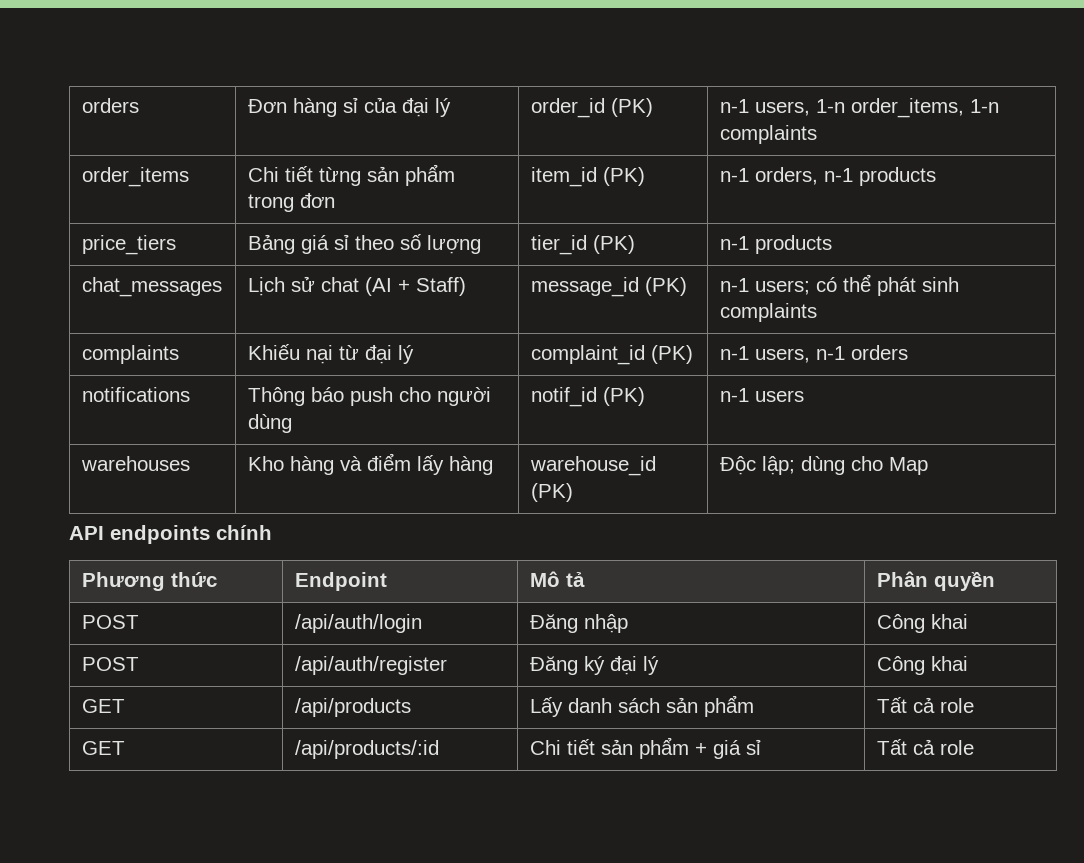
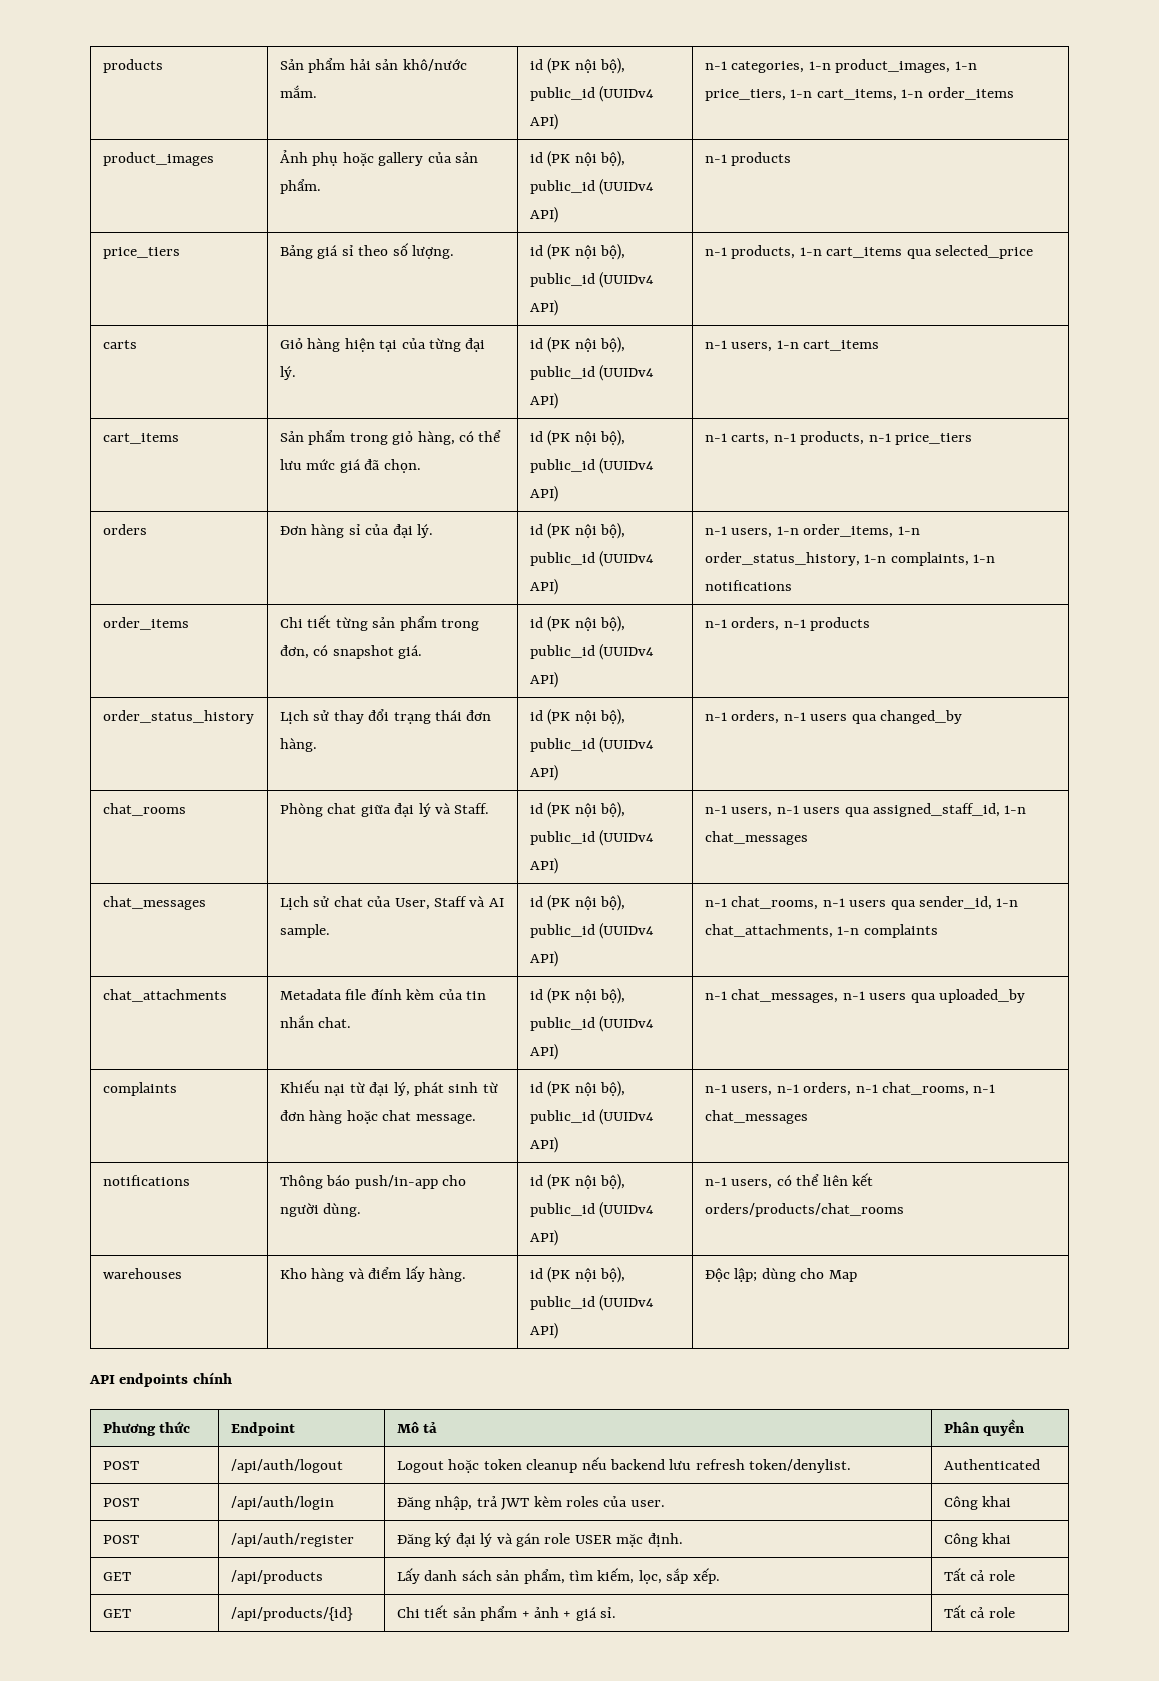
[81,98,139,113] [247,97,451,117] [530,98,653,118] [719,98,999,118] [719,125,817,144] [81,167,189,187] [247,164,455,186] [247,193,335,212] [530,167,645,187] [719,167,853,185] orders | Đơn hàng sỉ của đại lý | order_id (PK) | n-1 users, 1-n order_items, 1-n complaints // order_items | Chi tiết từng sản phẩm trong đơn | item_id (PK) | n-1 orders, n-1 -> [102,59,163,73] [279,58,467,73] [279,85,317,98] [529,58,626,74] [529,86,655,102] [529,114,558,130] [704,59,977,73] [704,87,1014,101] [102,152,214,166] [279,150,479,166] [279,179,321,194] [529,151,626,167] [529,179,655,195] [529,207,558,223] [704,154,727,163] products | Sản phẩm hải sản khô/nước mắm. | id (PK nội bộ), public_id (UUIDv4 API) | n-1 categories, 1-n product_images, 1-n price_tiers, 1-n cart_items, 1-n order_items // product_images | Ảnh phụ hoặc gallery của sản phẩm. | id (PK nội bộ), public_id (UUIDv4 API) | n-1
[426,235,481,254] [530,235,635,255] [719,235,832,254] [81,277,222,297] [247,276,466,296] [530,277,687,297] [719,274,959,296] [719,303,817,322] lượng | tier_id (PK) | n-1 products // chat_messages | Lịch sử chat (AI + Staff) | message_id (PK) | n-1 users; có thể phát sinh complaints -> [412,245,455,259] [529,244,626,260] [529,272,655,288] [529,300,558,316] [704,245,1034,259] [102,340,137,349] [279,338,486,352] [279,366,296,380] [529,337,626,353] [529,365,655,381] [529,393,558,409] [704,340,880,352] [102,433,179,444] [279,430,502,445] [279,459,421,473] [529,430,626,446] [529,458,655,474] [529,486,558,502] [704,431,973,445] [102,524,147,535] [279,524,434,538] [529,523,626,539] [529,551,655,567] [529,579,558,595] [704,524,920,538] [704,552,996,566] [704,580,792,591] [102,617,189,630] [279,615,480,631] [279,645,423,659] [529,616,626,632] [529,644,655,660] [529,672,558,688] [704,617,871,631] [102,710,254,724] [279,709,492,724] [279,738,317,752] [529,709,626,725] [529,737,655,753] [529,765,558,781] [704,710,963,724] [102,803,186,816] [279,803,490,817] [529,802,626,818] [529,830,655,846] [529,858,558,874] [704,803,1027,817] [704,831,808,845] [102,896,206,910] [279,896,504,910] [279,924,330,938] [529,895,626,911] [529,923,655,939] [529,951,558,967] [704,896,1019,910] [704,924,938,938] [102,989,227,1002] [279,989,487,1000] [279,1015,352,1028] [529,988,626,1004] [529,1016,655,1032] [529,1044,558,1060] [704,989,1026,1003] lượng. | id (PK nội bộ), public_id (UUIDv4 API) | n-1 products, 1-n cart_items qua selected_price // carts | Giỏ hàng hiện tại của từng đại lý. | id (PK nội bộ), public_id (UUIDv4 API) | n-1 users, 1-n cart_items // cart_items | Sản phẩm trong giỏ hàng, có thể lưu mức giá đã chọn. | id (PK nội bộ), public_id (UUIDv4 API) | n-1 carts, n-1 products, n-1 price_tiers // orders | Đơn hàng sỉ của đại lý. | id (PK nội bộ), public_id (UUIDv4 API) | n-1 users, 1-n order_items, 1-n order_status_history, 1-n complaints, 1-n notifications // order_items | Chi tiết từng sản phẩm trong đơn, có snapshot giá. | id (PK nội bộ), public_id (UUIDv4 API) | n-1 orders, n-1 products // order_status_history | Lịch sử thay đổi trạng thái đơn hàng. | id (PK nội bộ), public_id (UUIDv4 API) | n-1 orders, n-1 users qua changed_by // chat_rooms | Phòng chat giữa đại lý và Staff. | id (PK nội bộ), public_id (UUIDv4 API) | n-1 users, n-1 users qua assigned_staff_id, 1-n chat_messages // chat_messages | Lịch sử chat của User, Staff và AI sample. | id (PK nội bộ), public_id (UUIDv4 API) | n-1 chat_rooms, n-1 users qua sender_id, 1-n chat_attachments, 1-n complaints // chat_attachments | Metadata file đính kèm của tin nhắn chat. | id (PK nội bộ), public_id (UUIDv4 API) | n-1 chat_messages, n-1 users qua uploaded_by
[397,345,414,364] [530,345,693,365] [719,345,908,363] lý | complaint_id (PK) | n-1 users, n-1 orders -> [393,1082,498,1096] [279,1110,476,1124] [529,1081,626,1097] [529,1109,655,1125] [529,1137,558,1153] [704,1082,996,1096] [704,1110,808,1124] lý, phát sinh từ đơn hàng hoặc chat message. | id (PK nội bộ), public_id (UUIDv4 API) | n-1 users, n-1 orders, n-1 chat_rooms, n-1 chat_messages
[349,387,393,406] push -> [354,1175,438,1189] push/in-app
[247,414,292,433] [530,387,645,407] [719,388,804,402] dùng | notif_id (PK) | n-1 users -> [323,1203,362,1217] [529,1174,626,1190] [529,1202,655,1218] [529,1230,558,1246] [704,1173,874,1189] [704,1203,904,1217] dùng. | id (PK nội bộ), public_id (UUIDv4 API) | n-1 users, có thể liên kết orders/products/chat_rooms
[448,456,493,475] [529,456,656,476] [530,483,573,502] hàng | warehouse_id (PK) -> [429,1268,467,1282] [529,1267,626,1283] [529,1295,655,1311] [529,1323,558,1339] hàng. | id (PK nội bộ), public_id (UUIDv4 API)
[294,614,422,633] [529,614,628,633] /api/auth/login | Đăng nhập -> [230,1459,343,1473] [396,1457,852,1473] [943,1459,1040,1470] [102,1498,139,1507] [230,1496,334,1510] [396,1496,665,1510] /api/auth/logout | Logout hoặc token cleanup nếu backend lưu refresh token/denylist. | Authenticated // POST | /api/auth/login | Đăng nhập, trả JWT kèm roles của user.
(659, 665) none -> [496,1533,683,1547] và gán role USER mặc định.
[703,695,754,717] phẩm -> [523,1568,720,1584] phẩm, tìm kiếm, lọc, sắp xếp.
[294,740,439,759] /api/products/:id -> [230,1607,353,1621] /api/products/{id}
[712,739,761,759] giá sỉ -> [534,1607,617,1621] ảnh + giá sỉ.

